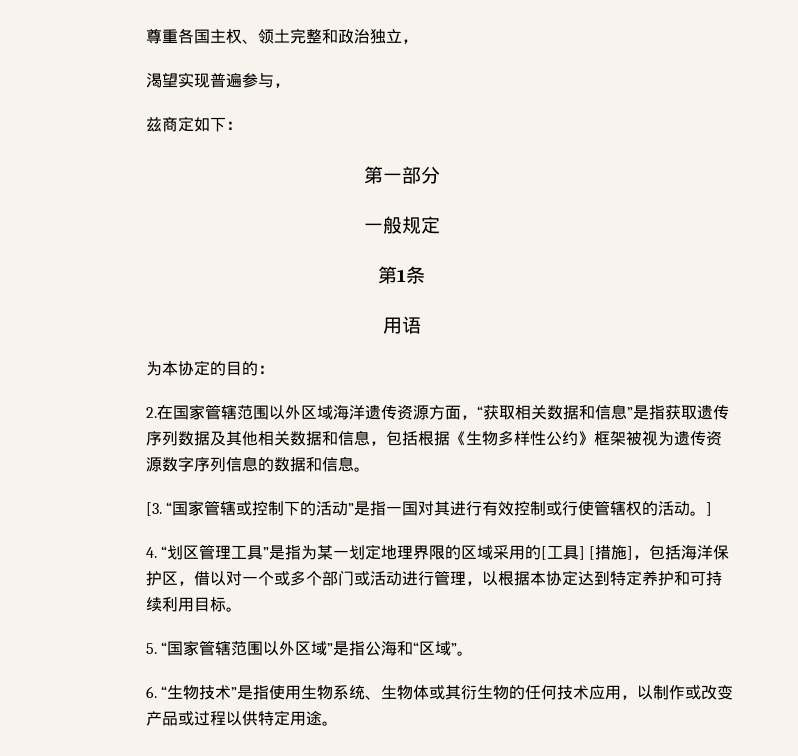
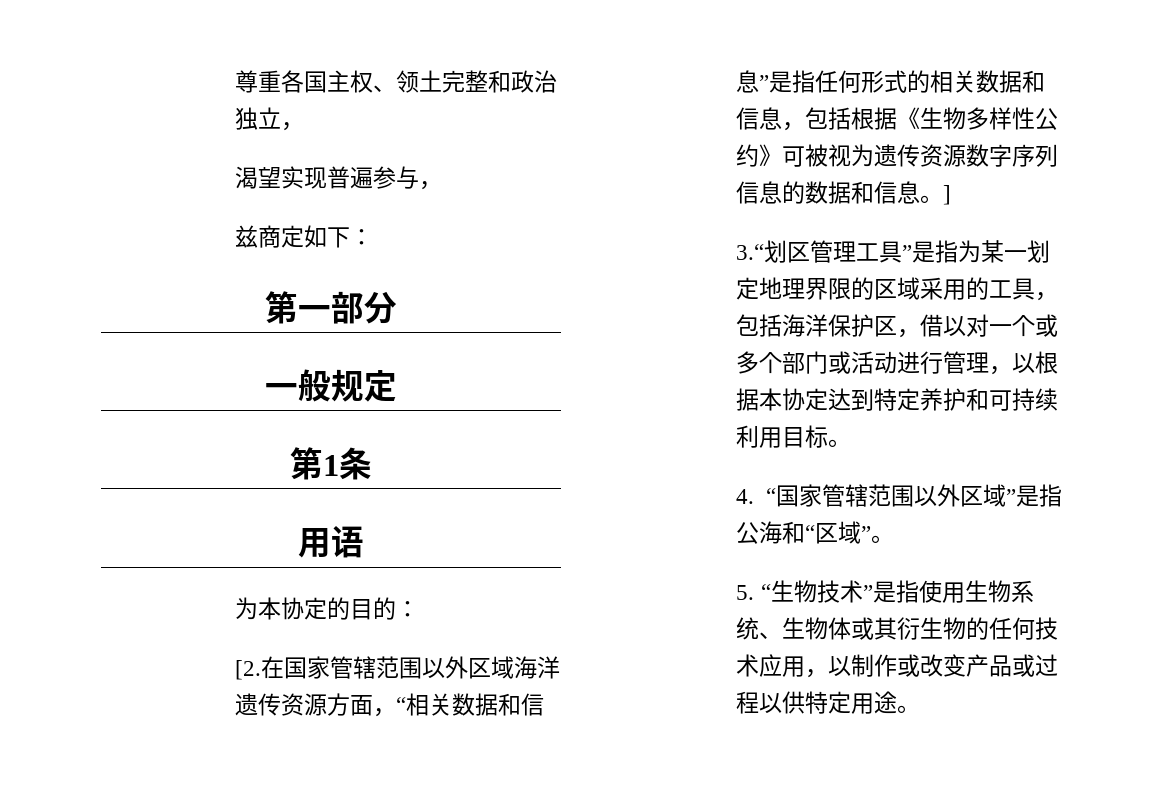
[145,407,157,418] 2. -> [235,660,262,680] [2.
[482,405,515,420] 获取 -> (407, 705) none
[664,405,729,420] [145,431,258,446] 获取遗传序列数据及其他 -> [815,70,931,93] 任何形式的
[593,431,626,446] 框架 -> [782,146,806,167] 可
[145,500,706,516] // [3. “国家管辖或控制下的活动”是指一国对其进行有效控制或行使管辖权的活动。 -> (944, 199) none
[145,546,167,558] 4. “ -> [736,244,765,260] 3.“
[540,545,634,560] [工具] [措施] -> [989,278,1036,300] 工具
[145,643,157,654] 5. -> [736,489,755,504] 4.
[145,686,157,698] 6. -> [736,585,755,600] 5.

